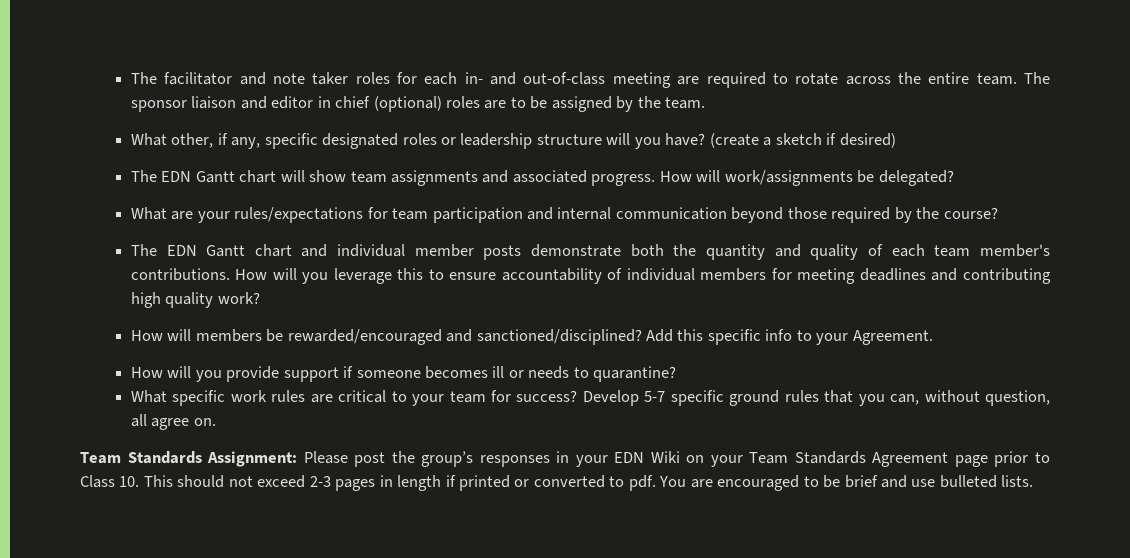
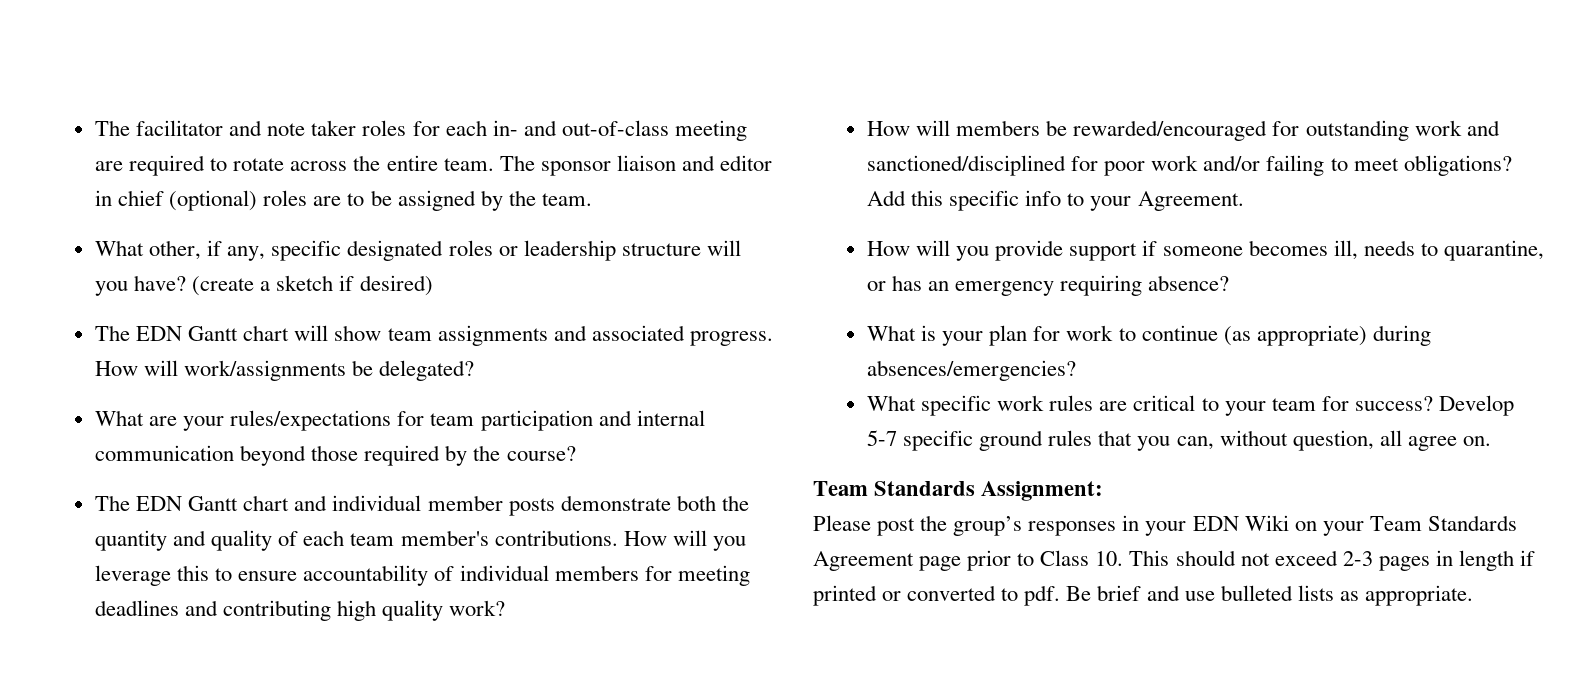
[446,329,642,345] and sanctioned/disciplined? -> [1272,120,1500,141] [867,155,1512,176] for outstanding work and sanctioned/disciplined for poor work and/or failing to meet obligations?
[492,366,677,382] ill or needs to quarantine? -> [1333,240,1544,261] [867,275,1230,296] [867,325,1431,346] [867,360,1077,381] ill, needs to quarantine, or has an emergency requiring absence? // What is your plan for work to continue (as appropriate) during absences/emergencies?
(298, 459) none -> (1104, 491) //
[659,475,841,491] You are encouraged to be -> [1066,586,1092,601] Be
[1001,475,1034,487] lists. -> [1297,585,1473,606] lists as appropriate.

